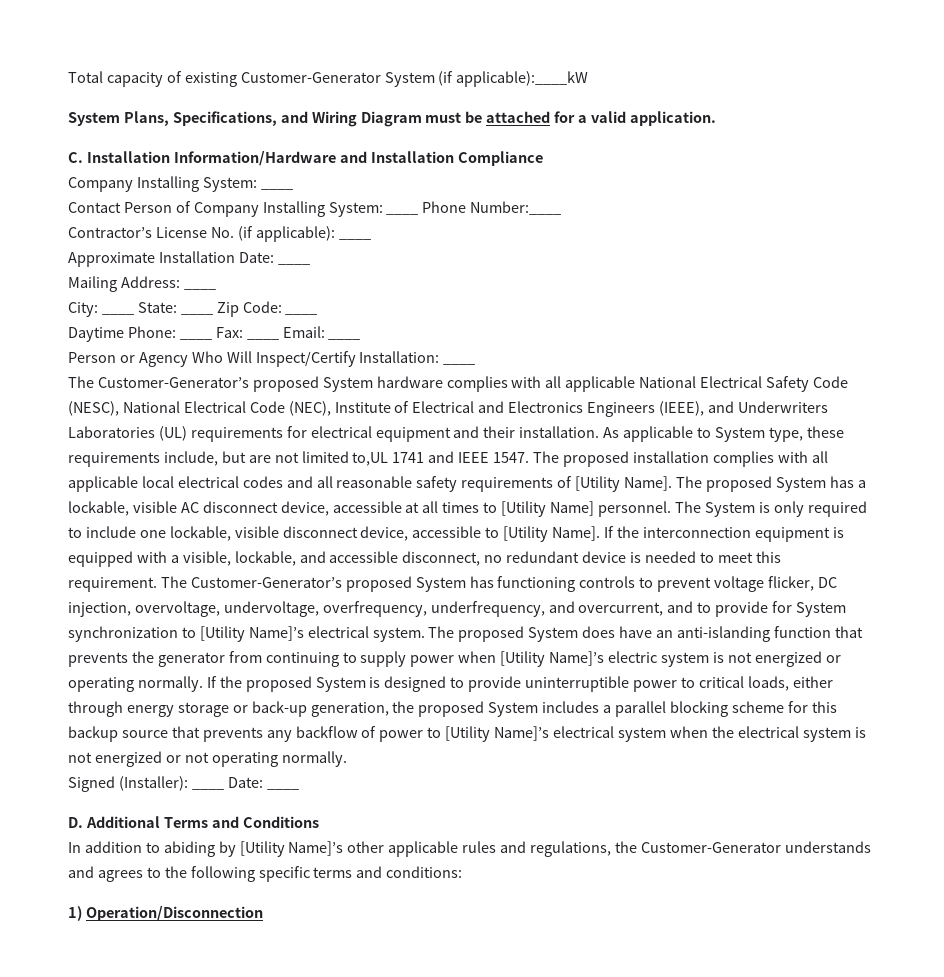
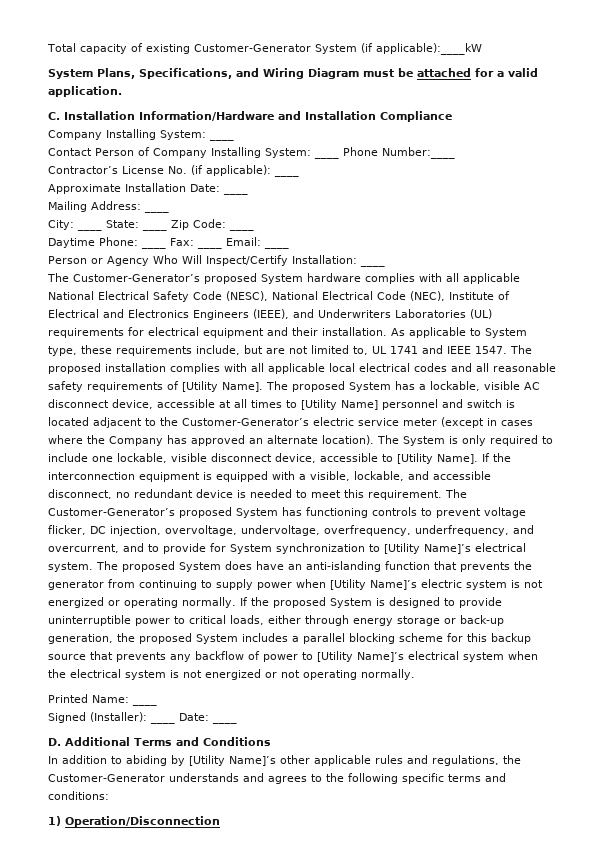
[352,452,389,466] to,UL -> [353,346,387,355] to, UL
[597,501,671,517] personnel. -> [382,399,515,410] [48,417,533,428] [48,435,374,446] personnel and switch is located adjacent to the Customer-Generator’s electric service meter (except in cases where the Company has approved an alternate location).
(347, 759) none -> [48,694,129,703] [132,703,157,706] // Printed Name: ____

